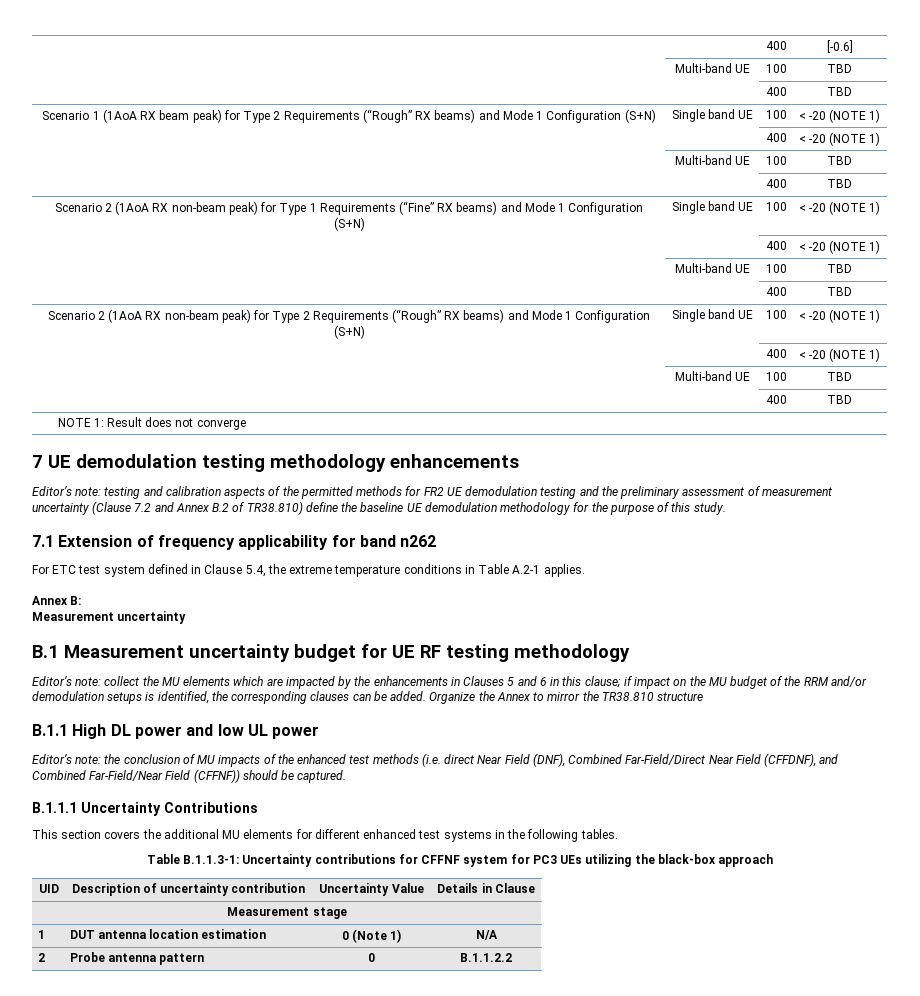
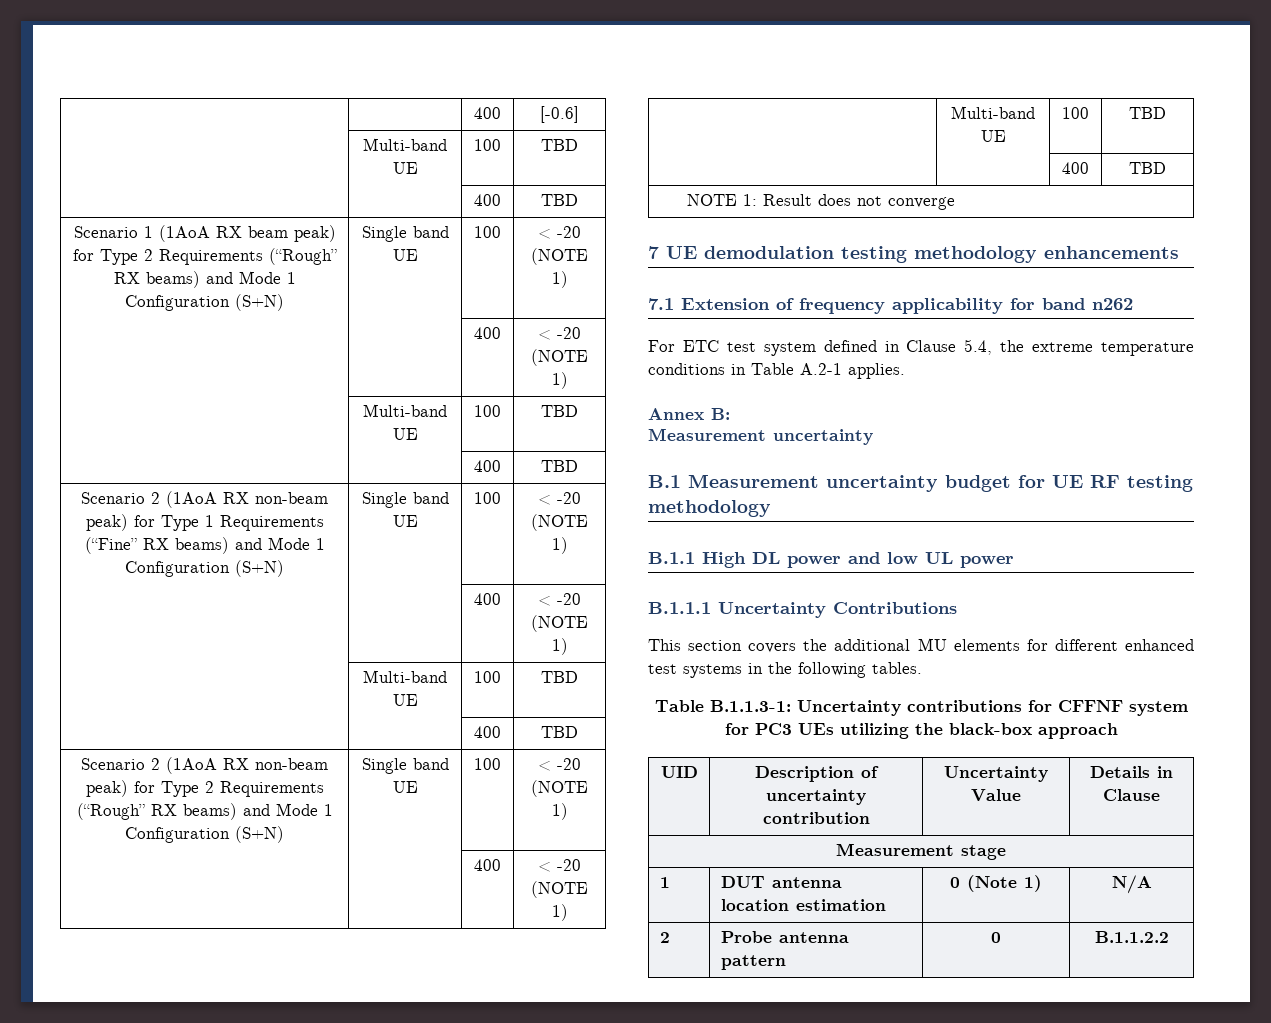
[32,486,832,499] [32,501,726,515] // Editor’s note: testing and calibration aspects of the permitted methods for FR2 UE demodulation testing and the preliminary assessment of measurement uncertainty (Clause 7.2 and Annex B.2 of TR38.810) define the baseline UE demodulation methodology for the purpose of this study. -> (1179, 252) none
[32,676,867,689] [32,691,704,704] // Editor’s note: collect the MU elements which are impacted by the enhancements in Clauses 5 and 6 in this clause; if impact on the MU budget of the RRM and/or demodulation setups is identified, the corresponding clauses can be added. Organize the Annex to mirror the TR38.810 structure -> (771, 508) none
[32,753,839,767] [32,769,347,783] // Editor’s note: the conclusion of MU impacts of the enhanced test methods (i.e. direct Near Field (DNF), Combined Far-Field/Direct Near Field (CFFDNF), and Combined Far-Field/Near Field (CFFNF)) should be captured. -> (1014, 562) none

